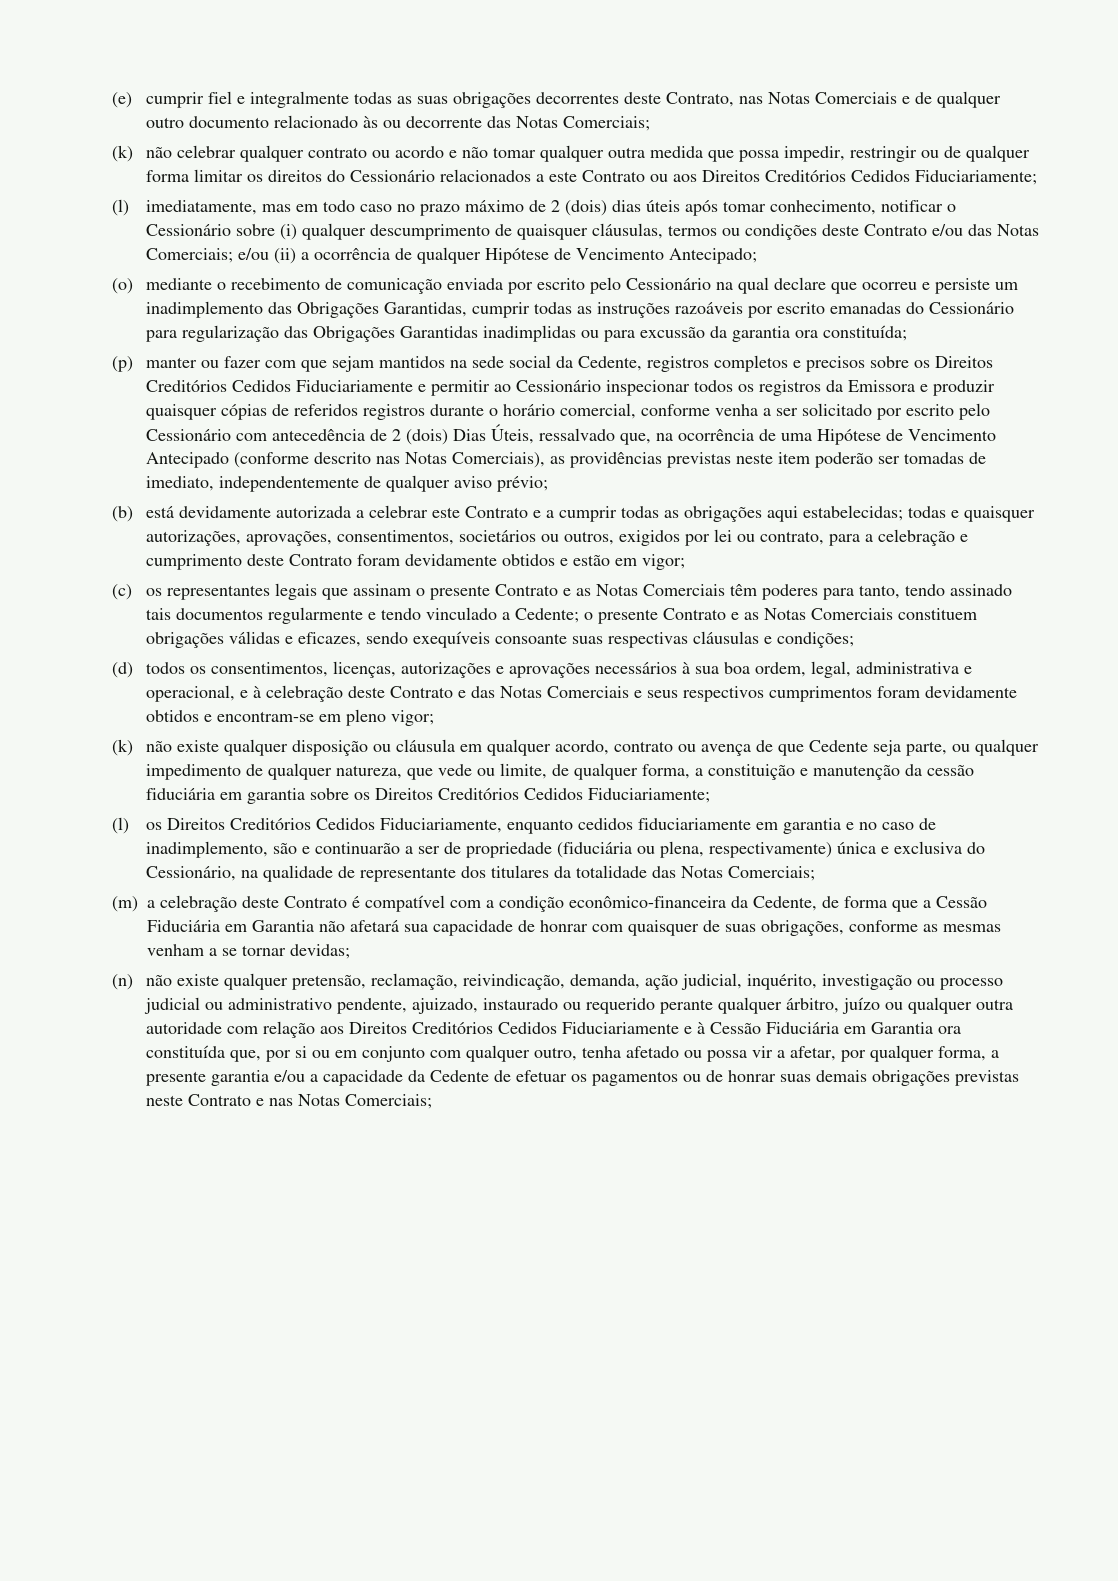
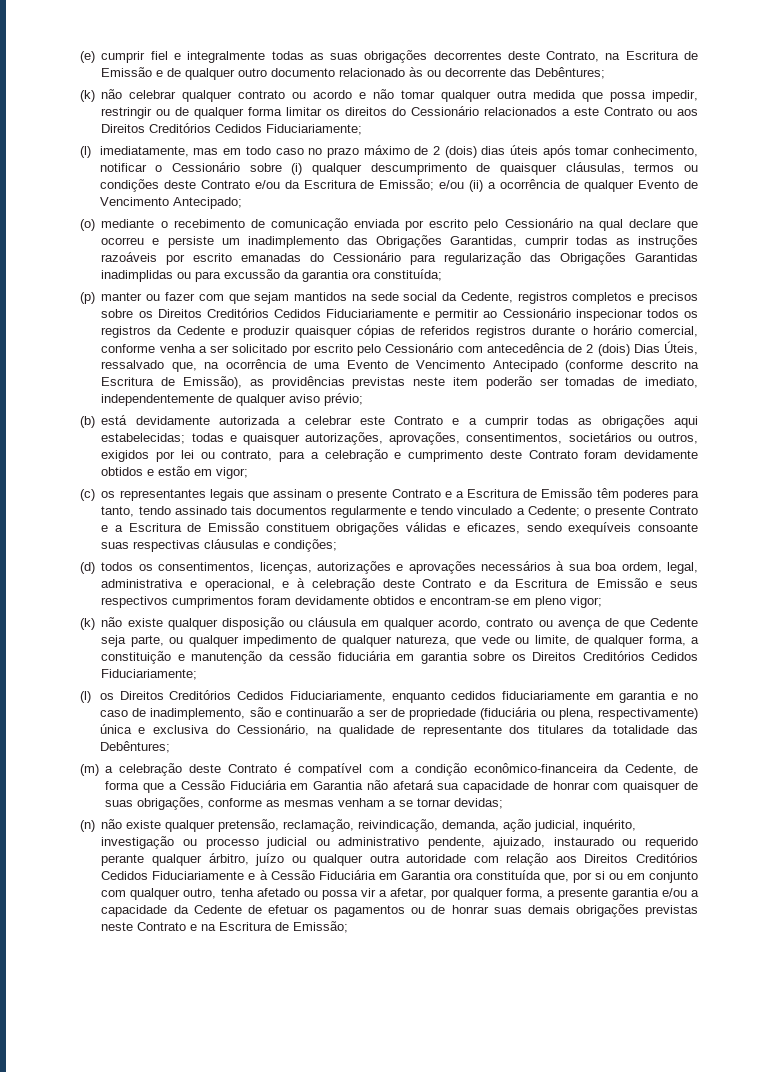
[738,92,897,104] nas Notas Comerciais -> [605,51,698,60] [101,67,153,77] na Escritura de Emissão
[515,116,650,131] Notas Comerciais; -> [535,67,606,79] Debêntures;
[967,224,1039,236] [145,248,233,263] das Notas Comerciais; -> [284,179,435,191] da Escritura de Emissão;
[484,248,549,264] Hipótese -> [638,180,680,189] Evento
[847,380,915,392] Emissora -> [176,326,225,335] Cedente
[816,429,881,445] Hipótese -> [346,360,388,369] Evento
[375,452,545,468] nas Notas Comerciais), -> [684,362,700,369] [101,376,243,389] na Escritura de Emissão),
[575,584,725,596] as Notas Comerciais -> [455,488,593,498] a Escritura de Emissão
[743,608,893,620] as Notas Comerciais -> [115,522,259,532] a Escritura de Emissão
[470,686,629,698] das Notas Comerciais -> [493,578,648,588] da Escritura de Emissão
[680,866,815,881] Notas Comerciais; -> [99,741,170,753] Debêntures;
[268,1094,432,1109] nas Notas Comerciais; -> [201,921,349,933] na Escritura de Emissão;

